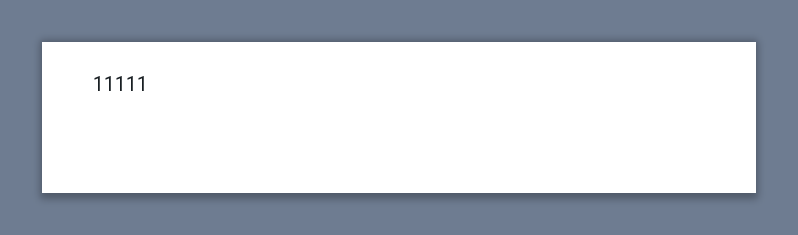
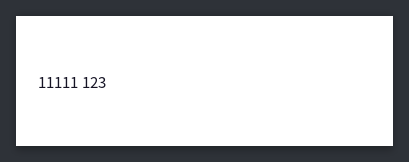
(148, 83) none -> [82,77,107,88] 123

